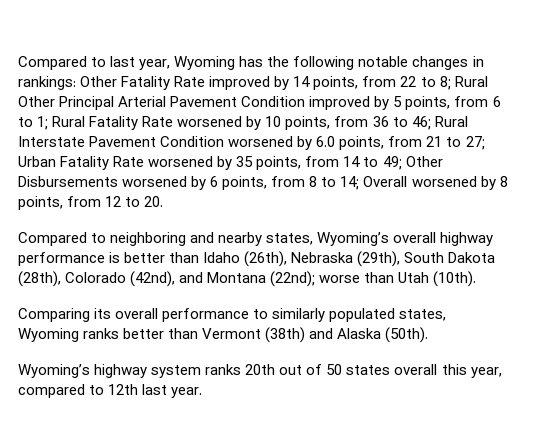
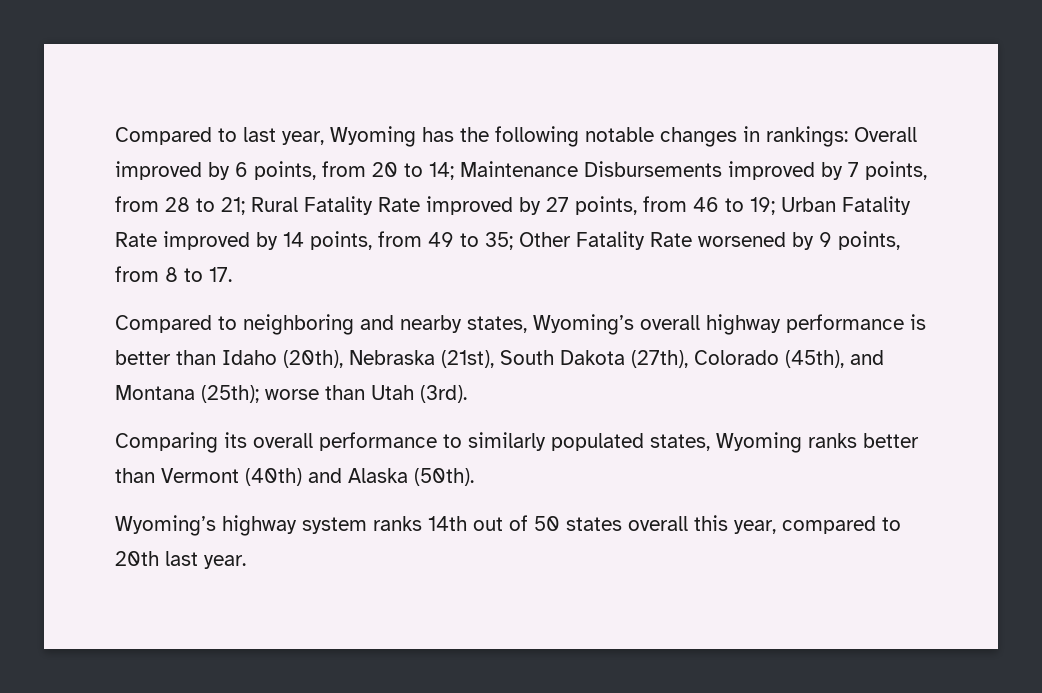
[80,76,118,87] Other -> [854,127,917,142] [115,161,927,180] [115,196,836,215] Overall improved by 6 points, from 20 to 14; Maintenance Disbursements improved by 7 points, from 28 to 21; Rural Fatality Rate improved by 27 points, from 46 to 19; Urban
[400,76,488,90] [18,96,501,110] [18,116,468,130] [18,136,485,150] [18,156,443,170] [18,176,508,190] [18,196,164,210] 22 to 8; Rural Other Principal Arterial Pavement Condition improved by 5 points, from 6 to 1; Rural Fatality Rate worsened by 10 points, from 36 to 46; Rural Interstate Pavement Condition worsened by 6.0 points, from 21 to 27; Urban Fatality Rate worsened by 35 points, from 14 to 49; Other Disbursements worsened by 6 points, from 8 to 14; Overall worsened by 8 points, from 12 to 20. -> [428,231,900,250] [115,266,232,282] 49 to 35; Other Fatality Rate worsened by 9 points, from 8 to 17.
[244,251,496,267] [18,271,176,287] (26th), Nebraska (29th), South Dakota (28th), Colorado (42nd), -> [283,350,844,368] (20th), Nebraska (21st), South Dakota (27th), Colorado (45th),
[270,271,316,287] (22nd); -> [201,385,259,403] (25th);
[433,271,477,287] (10th). -> [420,385,467,403] (3rd).
[265,327,306,343] (38th) -> [245,468,302,486] (40th)
[245,364,276,375] 20th -> [428,516,467,531] 14th
[108,384,139,395] 12th -> [115,551,159,566] 20th

